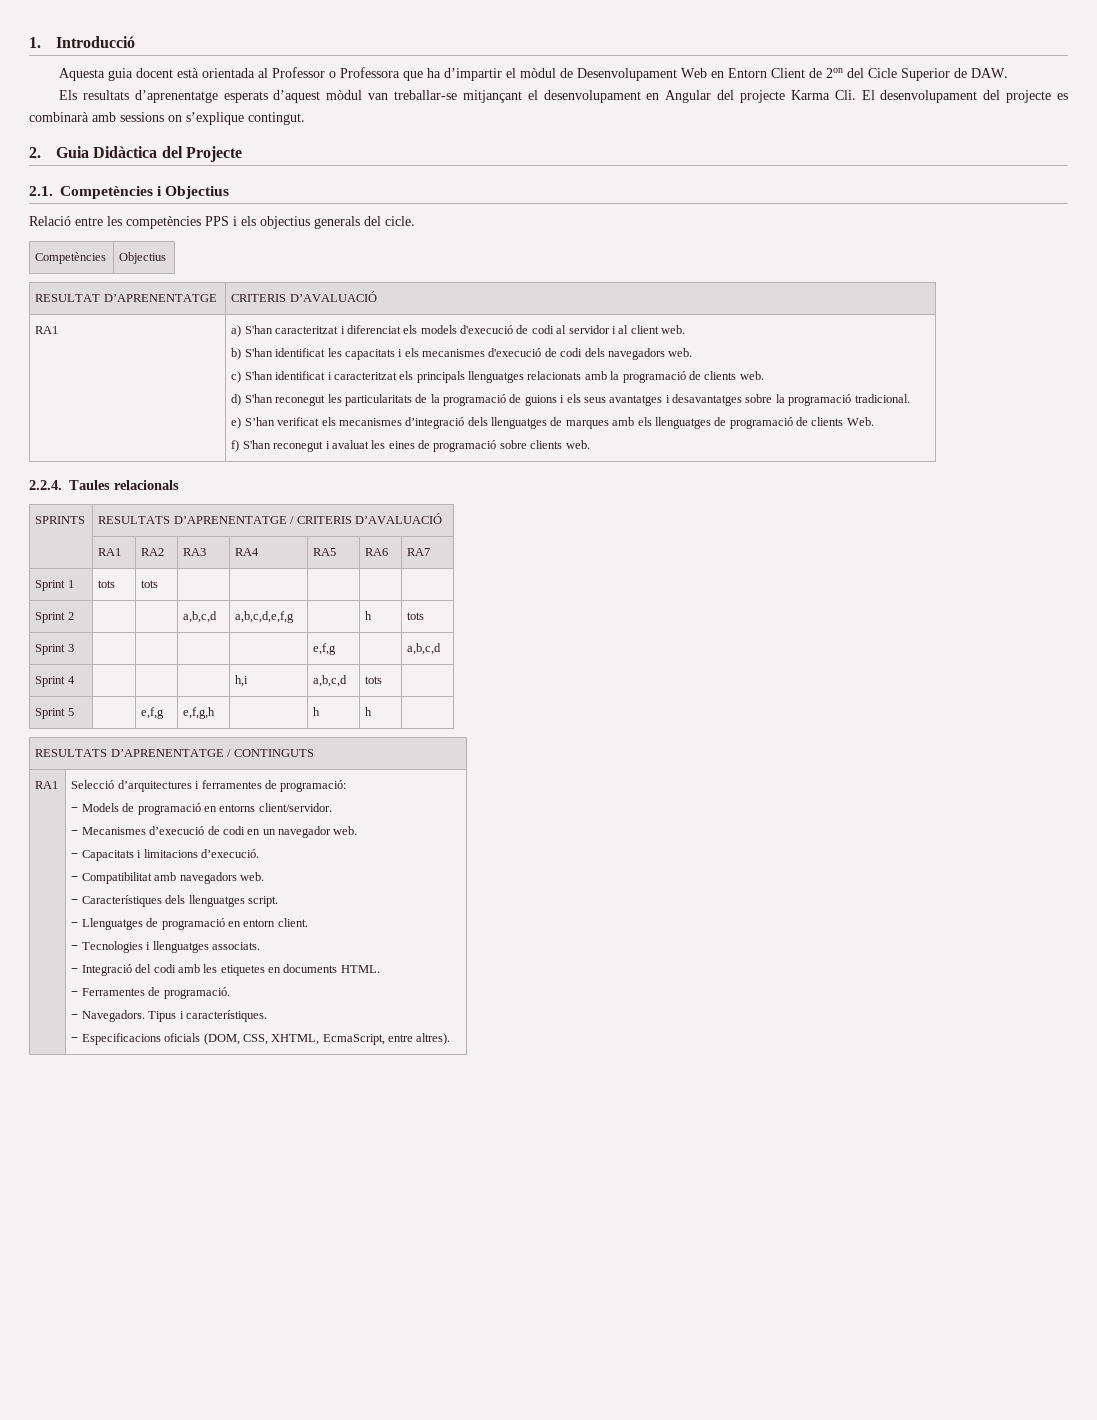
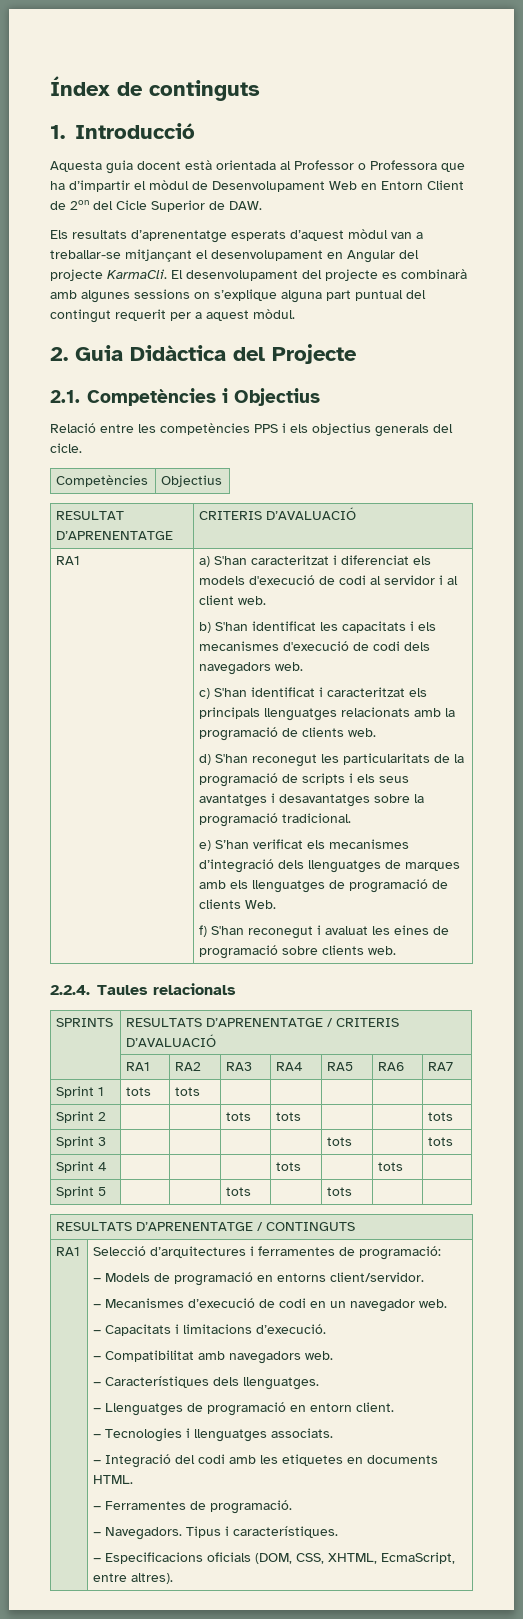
(29, 42) none -> [50,76,260,101] Índex de continguts //
(389, 96) none -> [416,232,423,239] a
[790,90,856,100] Karma Cli. -> [107,269,167,279] KarmaCli.
(116, 117) none -> [81,290,130,303] algunes
[248,112,305,125] contingut. -> [281,290,426,303] [50,309,295,323] alguna part puntual del contingut requerit per a aquest mòdul.
[524,395,557,406] guions -> [302,773,346,785] scripts
[183,611,218,623] [235,611,295,623] [365,611,373,620] a,b,c,d | a,b,c,d,e,f,g | | h -> [226,1112,252,1121] [276,1112,302,1121] tots | tots | |
[313,643,337,655] [407,643,442,655] e,f,g | | a,b,c,d -> [327,1137,353,1146] [428,1137,454,1146] tots | | tots
[235,675,249,687] [313,675,348,687] h,i | a,b,c,d -> [276,1162,302,1171] tots |
[141,707,165,719] [183,707,216,719] [313,707,321,716] [365,707,373,716] e,f,g | e,f,g,h | | h | h -> [226,1187,252,1196] [327,1187,353,1196] | tots | | tots |
[188,895,278,907] llenguatges script. -> [243,1377,320,1390] llenguatges.

